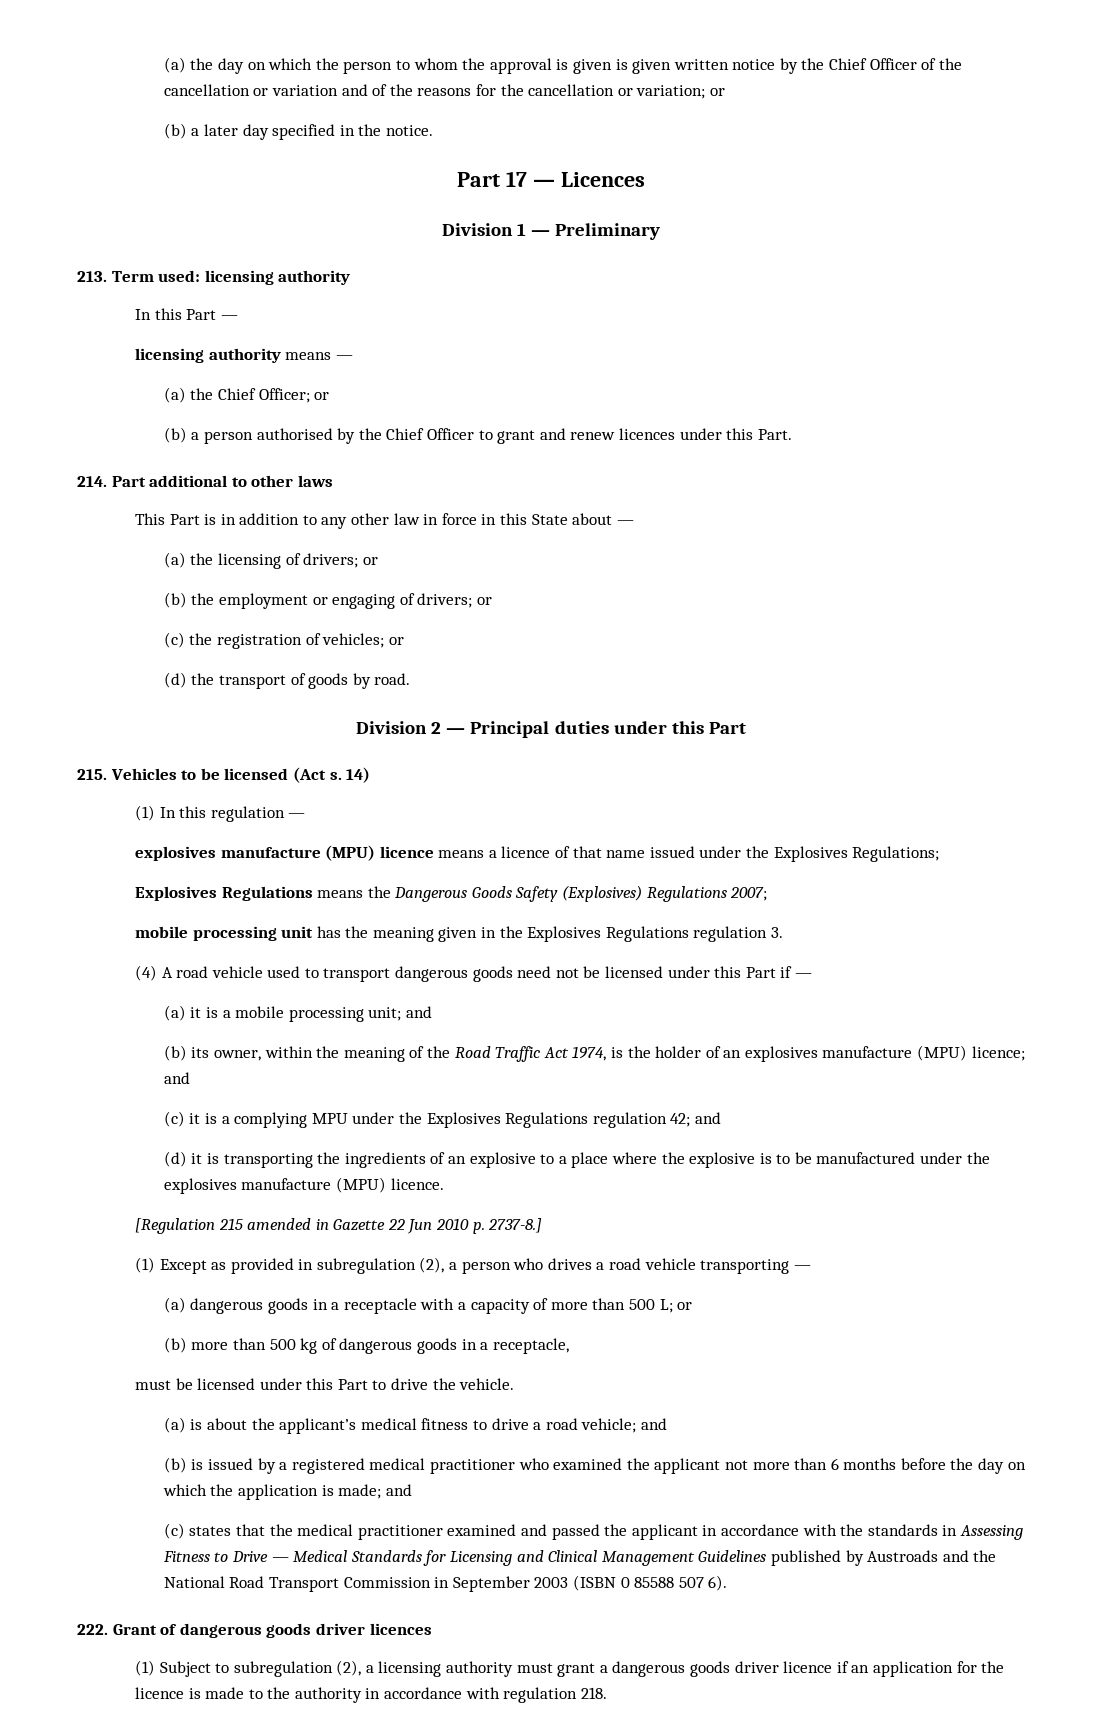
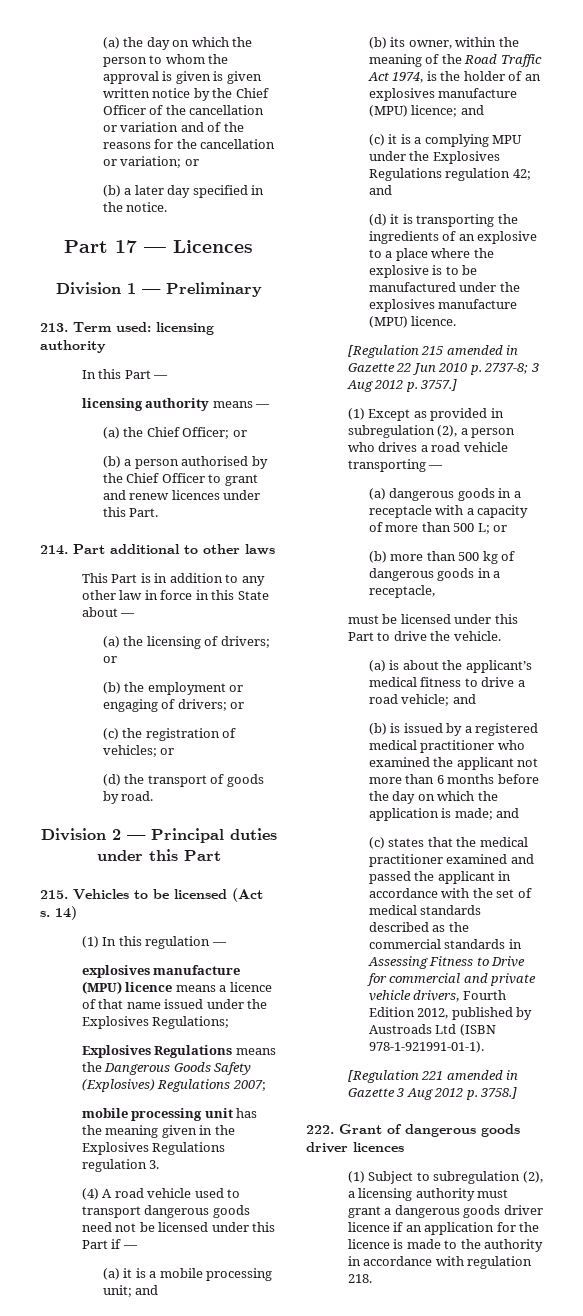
[488,1218,543,1233] 2737-8.] -> [484,363,539,374] [346,379,458,392] 2737-8; 3 Aug 2012 p. 3757.]
(864, 1530) none -> [496,888,532,898] [368,905,482,915] [368,922,469,932] [368,939,441,949] set of medical standards described as the commercial
[271,1550,997,1566] [163,1575,728,1592] — Medical Standards for Licensing and Clinical Management Guidelines published by Austroads and the National Road Transport Commission in September 2003 (ISBN 0 85588 507 6). -> [366,973,537,986] [368,990,506,1002] [368,1007,533,1020] [368,1024,496,1036] [368,1041,484,1053] [347,1070,519,1083] [347,1087,518,1100] for commercial and private vehicle drivers, Fourth Edition 2012, published by Austroads Ltd (ISBN 978-1-921991-01-1). // [Regulation 221 amended in Gazette 3 Aug 2012 p. 3758.]

